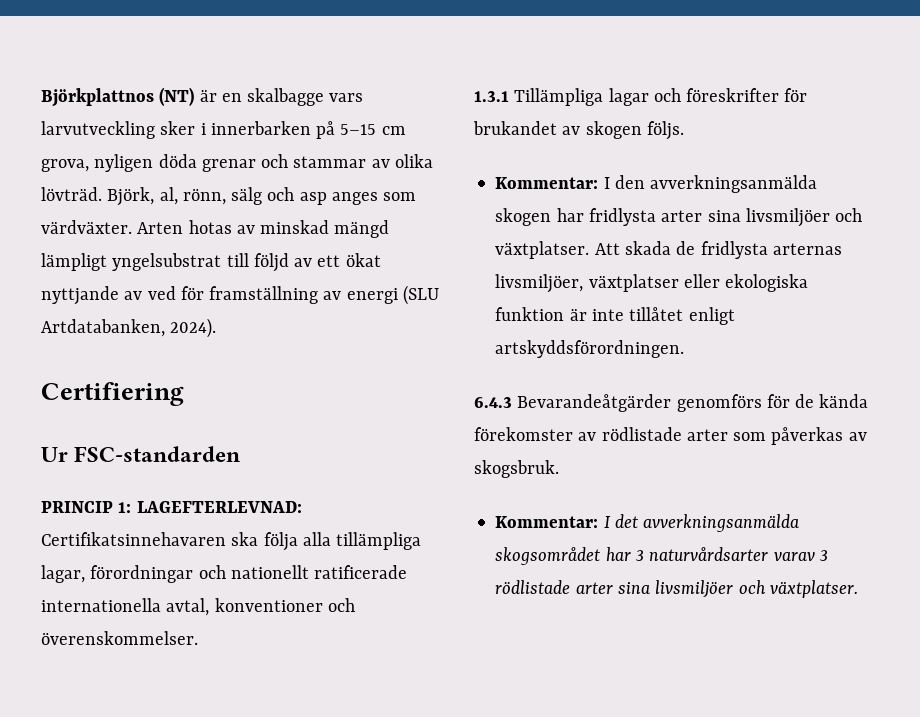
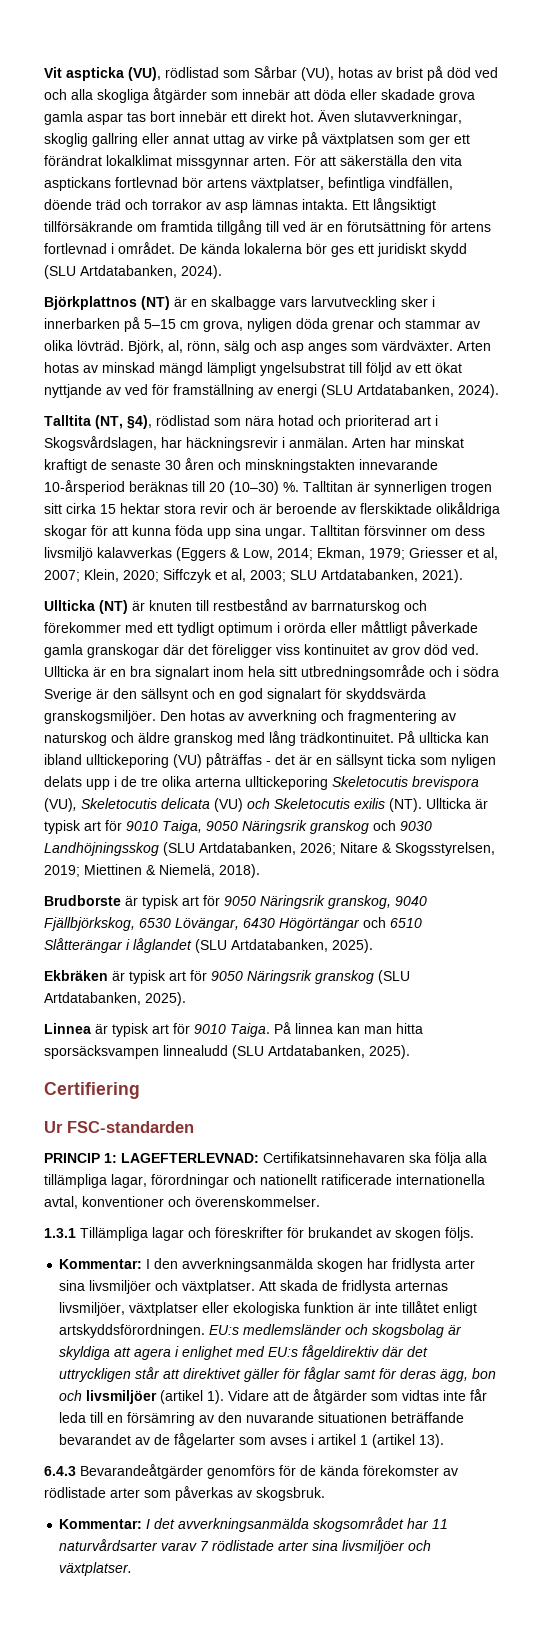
(41, 97) none -> [44,66,498,81] [44,88,475,103] [44,110,462,125] [44,132,470,147] [44,155,462,169] [44,177,453,191] [44,198,436,213] [44,220,491,235] [44,242,467,257] [44,265,222,279] Vit aspticka (VU), rödlistad som Sårbar (VU), hotas av brist på död ved och alla skogliga åtgärder som innebär att döda eller skadade grova gamla aspar tas bort innebär ett direkt hot. Även slutavverkningar, skoglig gallring eller annat uttag av virke på växtplatsen som ger ett förändrat lokalklimat missgynnar arten. För att säkerställa den vita asptickans fortlevnad bör artens växtplatser, befintliga vindfällen, döende träd och torrakor av asp lämnas intakta. Ett långsiktigt tillförsäkrande om framtida tillgång till ved är en förutsättning för artens fortlevnad i området. De kända lokalerna bör ges ett juridiskt skydd (SLU Artdatabanken, 2024). //
(217, 328) none -> [44,415,438,429] [44,436,464,451] [44,458,438,473] [44,480,492,495] [44,502,500,517] [44,525,485,539] [44,547,498,561] [44,569,463,583] [44,599,427,614] [44,621,478,636] [44,644,479,658] [44,665,499,680] [44,688,426,702] [44,710,456,724] [44,731,489,746] [44,753,496,768] [44,776,479,790] [44,798,488,812] [44,820,432,834] [44,842,495,856] [44,864,260,878] [44,895,427,909] [44,917,422,931] [44,938,373,953] [44,970,410,984] [44,992,186,1006] [44,1022,423,1037] [44,1045,410,1059] // Talltita (NT, §4), rödlistad som nära hotad och prioriterad art i Skogsvårdslagen, har häckningsrevir i anmälan. Arten har minskat kraftigt de senaste 30 åren och minskningstakten innevarande 10-årsperiod beräknas till 20 (10–30) %. Talltitan är synnerligen trogen sitt cirka 15 hektar stora revir och är beroende av flerskiktade olikåldriga skogar för att kunna föda upp sina ungar. Talltitan försvinner om dess livsmiljö kalavverkas (Eggers & Low, 2014; Ekman, 1979; Griesser et al, 2007; Klein, 2020; Siffczyk et al, 2003; SLU Artdatabanken, 2021). // Ullticka (NT) är knuten till restbestånd av barrnaturskog och förekommer med ett tydligt optimum i orörda eller måttligt påverkade gamla granskogar där det föreligger viss kontinuitet av grov död ved. Ullticka är en bra signalart inom hela sitt utbredningsområde och i södra Sverige är den sällsynt och en god signalart för skyddsvärda granskogsmiljöer. Den hotas av avverkning och fragmentering av naturskog och äldre granskog med lång trädkontinuitet. På ullticka kan ibland ulltickeporing (VU) påträffas - det är en sällsynt ticka som nyligen delats upp i de tre olika arterna ulltickeporing Skeletocutis brevispora (VU), Skeletocutis delicata (VU) och Skeletocutis exilis (NT). Ullticka är typisk art för 9010 Taiga, 9050 Näringsrik granskog och 9030 Landhöjningsskog (SLU Artdatabanken, 2026; Nitare & Skogsstyrelsen, 2019; Miettinen & Niemelä, 2018). // Brudborste är typisk art för 9050 Näringsrik granskog, 9040 Fjällbjörkskog, 6530 Lövängar, 6430 Högörtängar och 6510 Slåtterängar i låglandet (SLU Artdatabanken, 2025). // Ekbräken är typisk art för 9050 Näringsrik granskog (SLU Artdatabanken, 2025). // Linnea är typisk art för 9010 Taiga. På linnea kan man hitta sporsäcksvampen linnealudd (SLU Artdatabanken, 2025).
(685, 349) none -> [209,1324,463,1338] [59,1345,429,1360] [59,1367,497,1382] [59,1389,488,1404] [59,1412,465,1426] [59,1433,445,1448] EU:s medlemsländer och skogsbolag är skyldiga att agera i enlighet med EU:s fågeldirektiv där det uttryckligen står att direktivet gäller för fåglar samt för deras ägg, bon och livsmiljöer (artikel 1). Vidare att de åtgärder som vidtas inte får leda till en försämring av den nuvarande situationen beträffande bevarandet av de fågelarter som avses i artikel 1 (artikel 13).
[635,550,644,561] 3 -> [432,1519,449,1529] 11
[819,550,828,561] 3 -> [200,1541,210,1551] 7

